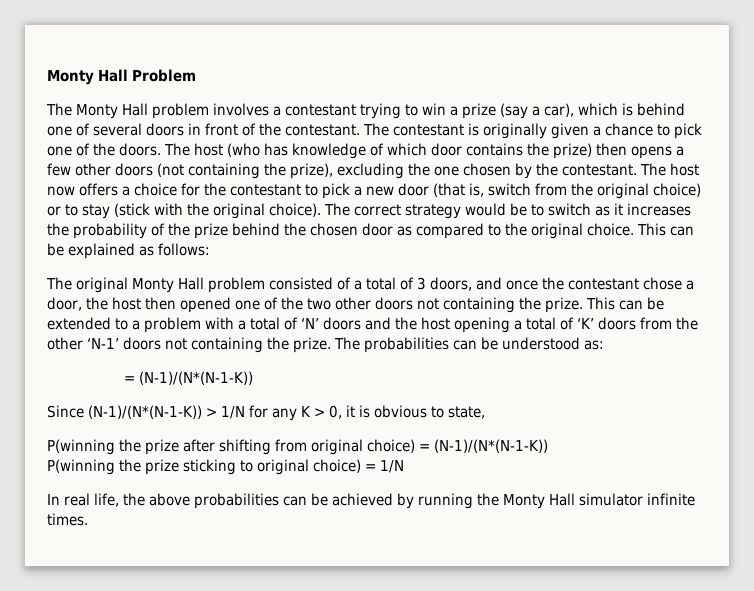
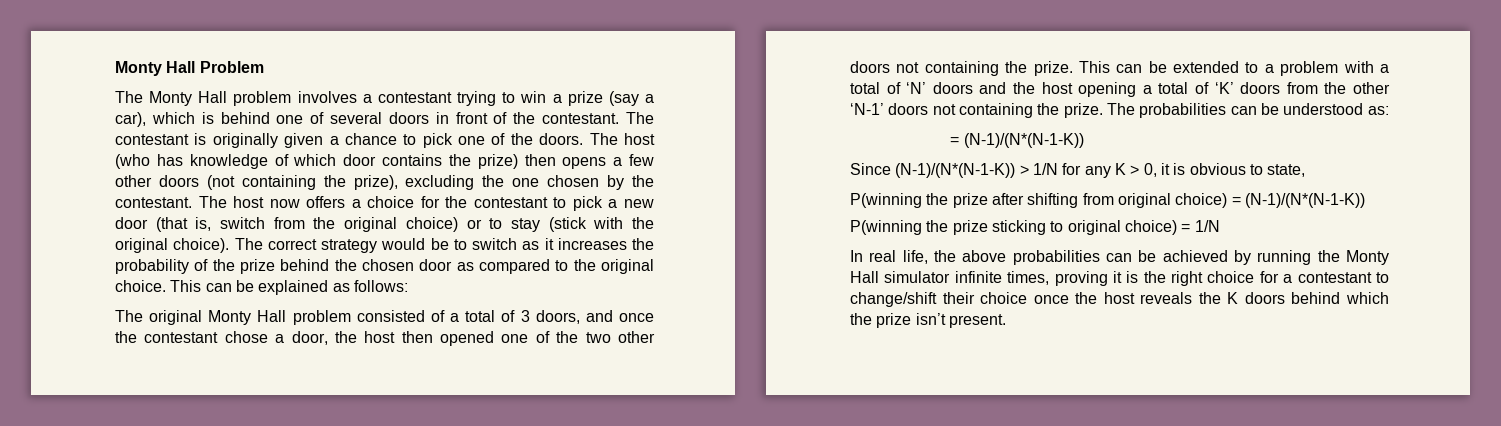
[47,513,88,526] times. -> [1007,271,1389,286] [850,292,1389,307] [850,313,1006,328] times, proving it is the right choice for a contestant to change/shift their choice once the host reveals the K doors behind which the prize isn’t present.

